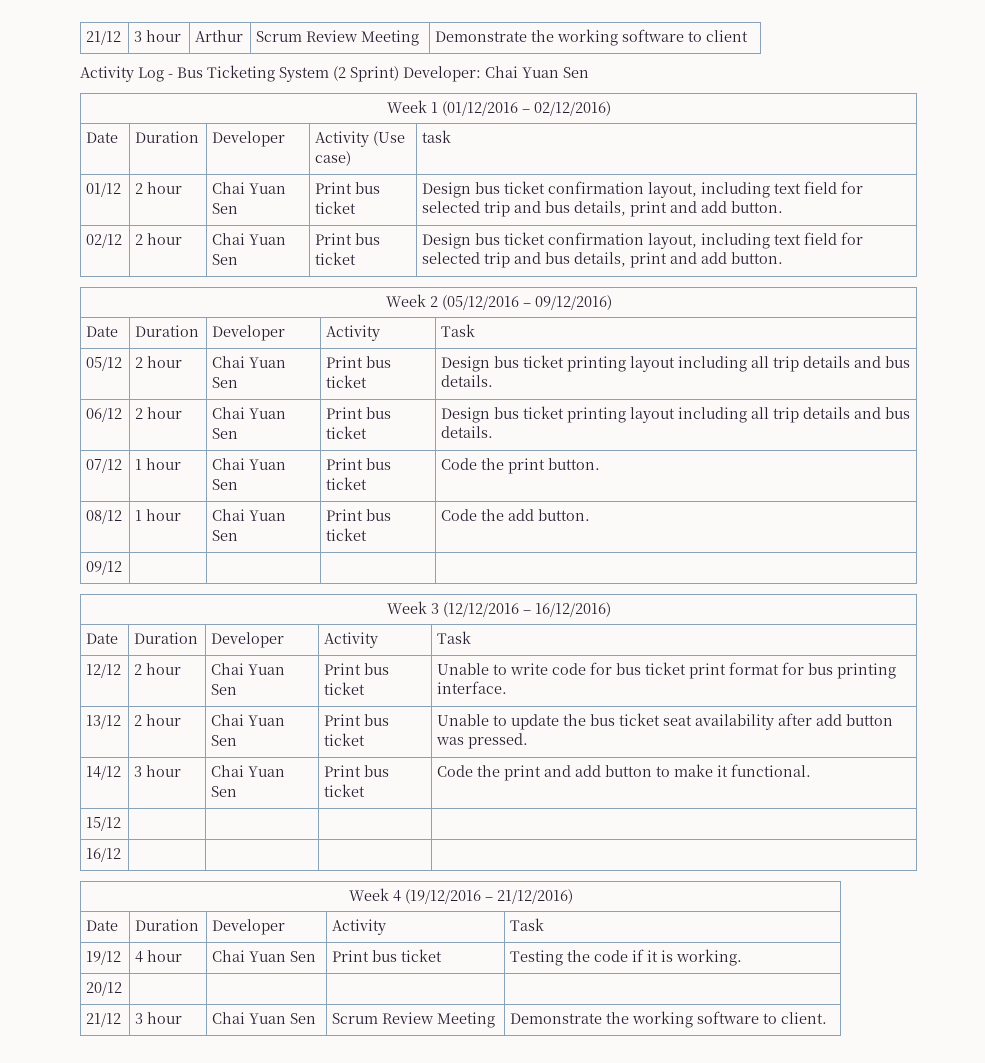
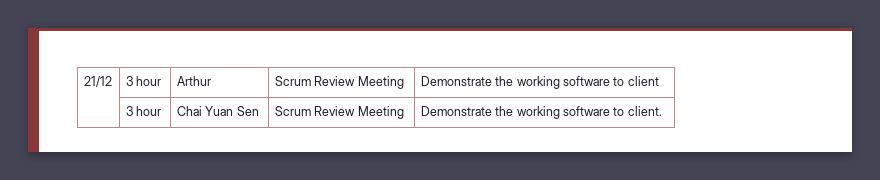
[80,65,589,82] [386,100,611,116] [86,132,119,143] [135,131,200,143] [212,131,286,147] [315,131,406,147] [315,151,352,166] [422,130,452,143] [86,183,122,197] [135,182,183,194] [212,182,287,194] [212,203,239,214] [315,182,381,194] [315,201,357,214] [422,181,864,198] [422,201,784,217] [86,234,123,248] [135,233,183,245] [212,233,287,245] [212,254,239,265] [315,233,381,245] [315,252,357,265] [422,232,864,249] [422,252,784,268] [385,294,612,310] [86,326,119,337] [135,325,200,337] [212,325,286,341] [326,325,381,341] [441,324,476,337] [86,357,123,371] [135,356,183,368] [212,356,287,368] [212,377,239,388] [326,356,392,368] [326,375,368,388] [441,355,911,372] [441,375,494,387] [86,408,123,422] [135,407,183,419] [212,407,287,419] [212,428,239,439] [326,407,392,419] [326,426,368,439] [441,406,911,423] [441,426,494,438] [86,459,123,473] [135,458,182,470] [212,458,287,470] [212,479,239,490] [326,458,392,470] [326,477,368,490] [441,458,601,474] [86,510,123,524] [135,509,182,521] [212,509,287,521] [212,530,239,541] [326,509,392,521] [326,528,368,541] [441,509,591,521] [86,561,123,575] [386,601,611,617] [86,633,119,644] [134,632,199,644] [211,632,285,648] [324,632,379,648] [437,631,472,644] [86,664,122,678] [134,663,182,675] [211,663,286,675] [211,684,238,695] [324,663,390,675] [324,682,366,695] [437,662,897,679] [437,681,508,694] [86,715,122,729] [134,714,182,726] [211,714,286,726] [211,735,238,746] [324,714,390,726] [324,733,366,746] [437,713,894,730] [436,733,529,749] [86,766,122,780] [134,765,182,777] [211,765,286,777] [211,786,238,797] [324,765,390,777] [324,784,366,797] [437,764,812,781] [86,817,122,831] [86,848,122,862] [348,888,573,904] [86,920,119,931] [135,919,200,931] [212,919,286,935] [332,919,387,935] [510,918,545,931] [86,951,122,965] [135,950,183,963] [212,950,317,962] [332,949,443,962] [510,949,743,966] [86,982,123,996] [86,1013,122,1027] // Activity Log - Bus Ticketing System (2 Sprint) Developer: Chai Yuan Sen // Week 1 (01/12/2016 – 02/12/2016) // Date | Duration | Developer | Activity (Use case) | task // 01/12 | 2 hour | Chai Yuan Sen | Print bus ticket | Design bus ticket confirmation layout, including text field for selected trip and bus details, print and add button. // 02/12 | 2 hour | Chai Yuan Sen | Print bus ticket | Design bus ticket confirmation layout, including text field for selected trip and bus details, print and add button. // Week 2 (05/12/2016 – 09/12/2016) // Date | Duration | Developer | Activity | Task // 05/12 | 2 hour | Chai Yuan Sen | Print bus ticket | Design bus ticket printing layout including all trip details and bus details. // 06/12 | 2 hour | Chai Yuan Sen | Print bus ticket | Design bus ticket printing layout including all trip details and bus details. // 07/12 | 1 hour | Chai Yuan Sen | Print bus ticket | Code the print button. // 08/12 | 1 hour | Chai Yuan Sen | Print bus ticket | Code the add button. // 09/12 | | | | // Week 3 (12/12/2016 – 16/12/2016) // Date | Duration | Developer | Activity | Task // 12/12 | 2 hour | Chai Yuan Sen | Print bus ticket | Unable to write code for bus ticket print format for bus printing interface. // 13/12 | 2 hour | Chai Yuan Sen | Print bus ticket | Unable to update the bus ticket seat availability after add button was pressed. // 14/12 | 3 hour | Chai Yuan Sen | Print bus ticket | Code the print and add button to make it functional. // 15/12 | | | | // 16/12 | | | | // Week 4 (19/12/2016 – 21/12/2016) // Date | Duration | Developer | Activity | Task // 19/12 | 4 hour | Chai Yuan Sen | Print bus ticket | Testing the code if it is working. // 20/12 | | | | // 21/12 -> (659, 81) //

